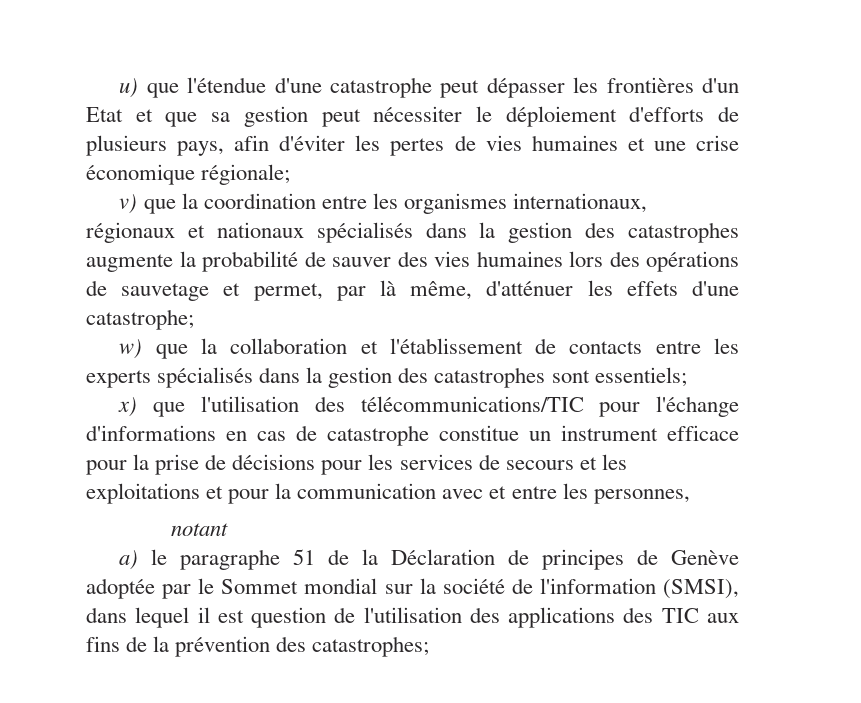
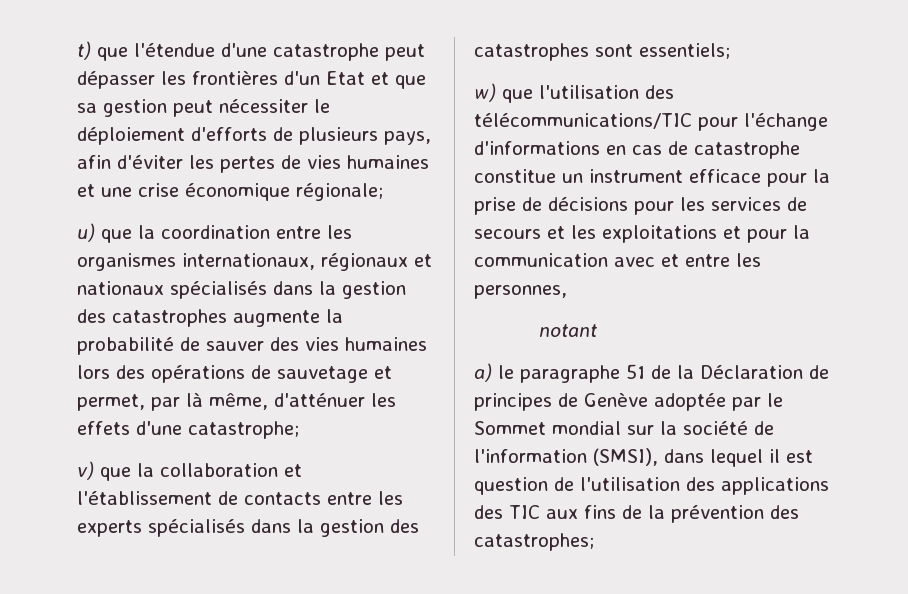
[119,78,139,98] u) -> [77,41,91,60] t)
[119,194,138,214] v) -> [77,223,95,242] u)
[119,339,143,359] w) -> [77,461,94,480] v)
[118,397,138,417] x) -> [474,83,496,102] w)

